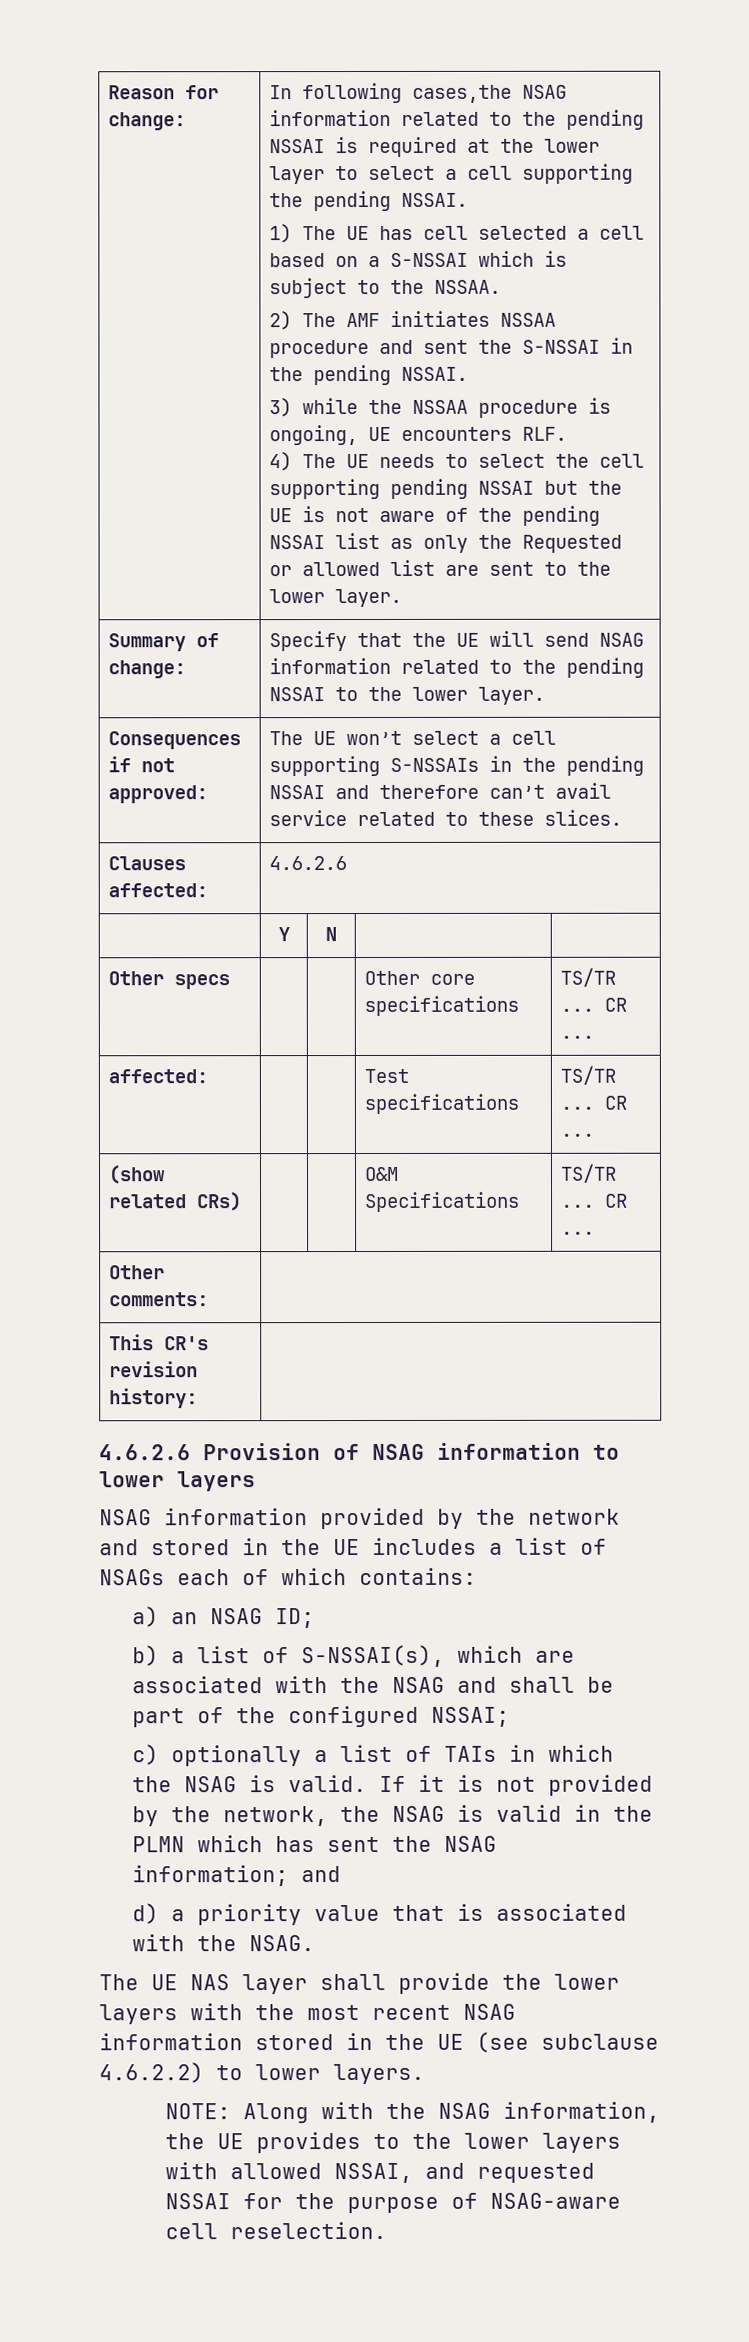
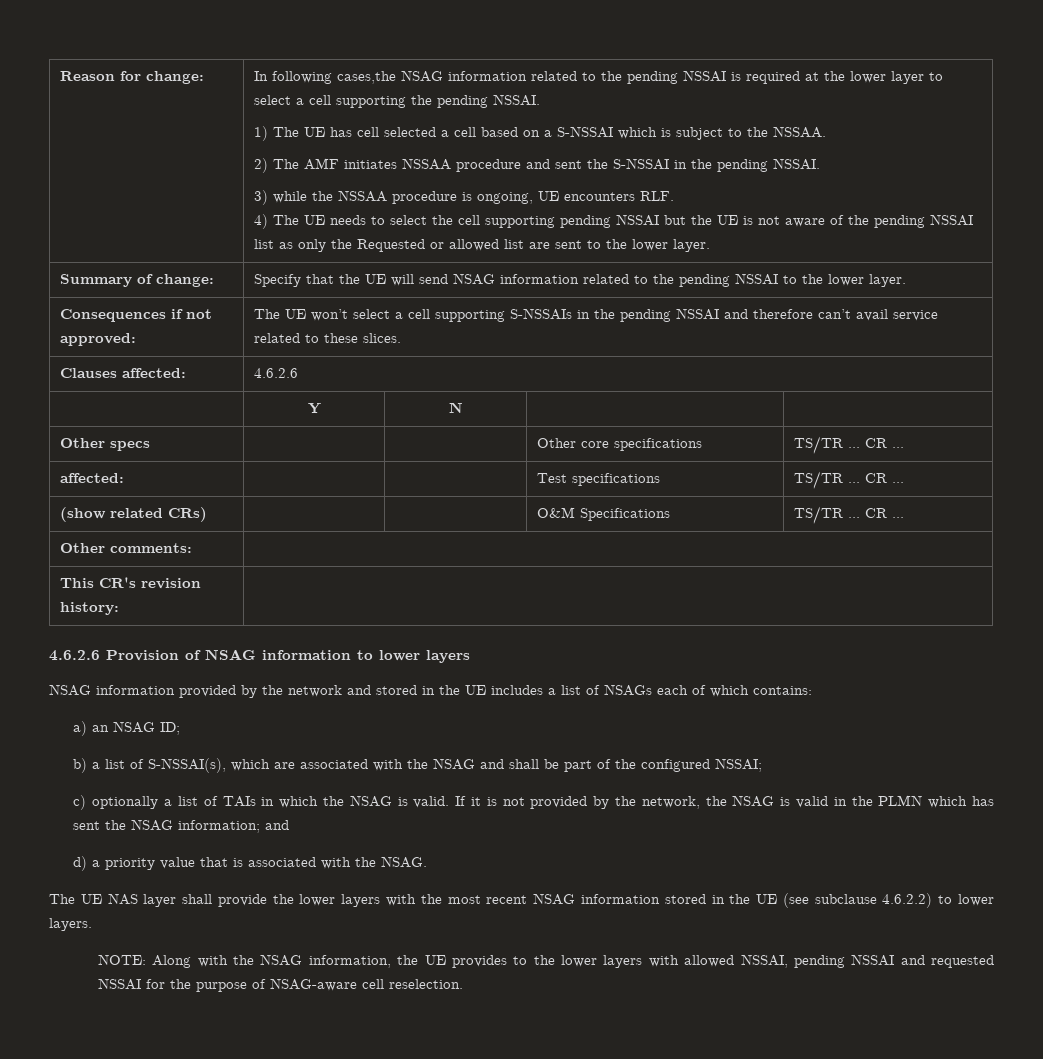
(414, 2173) none -> [793,954,895,968] pending NSSAI

